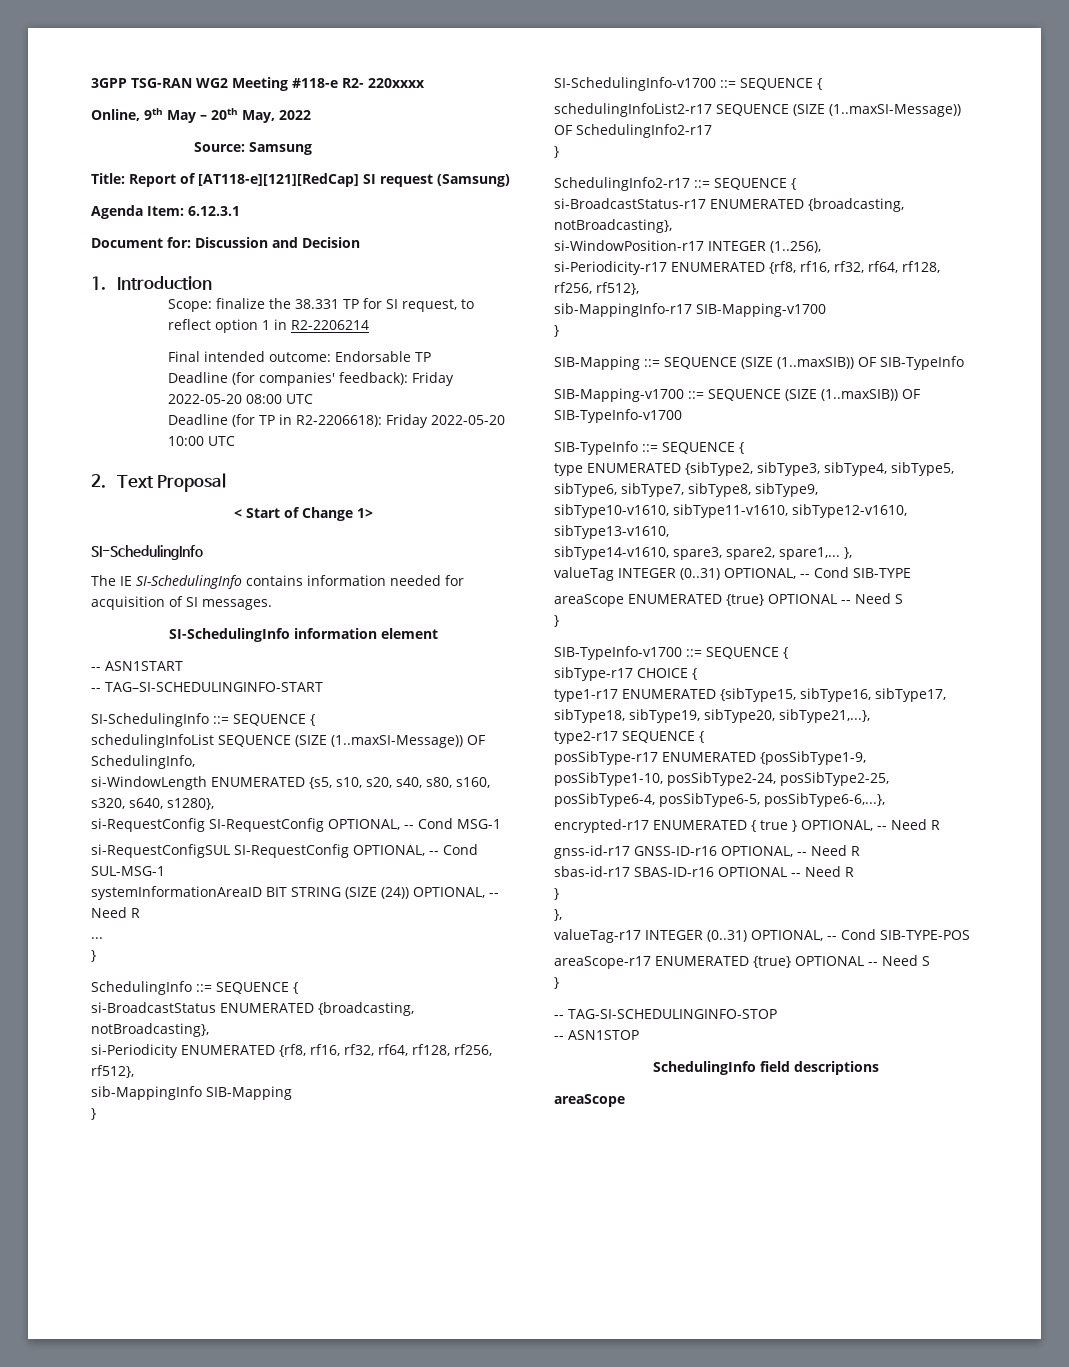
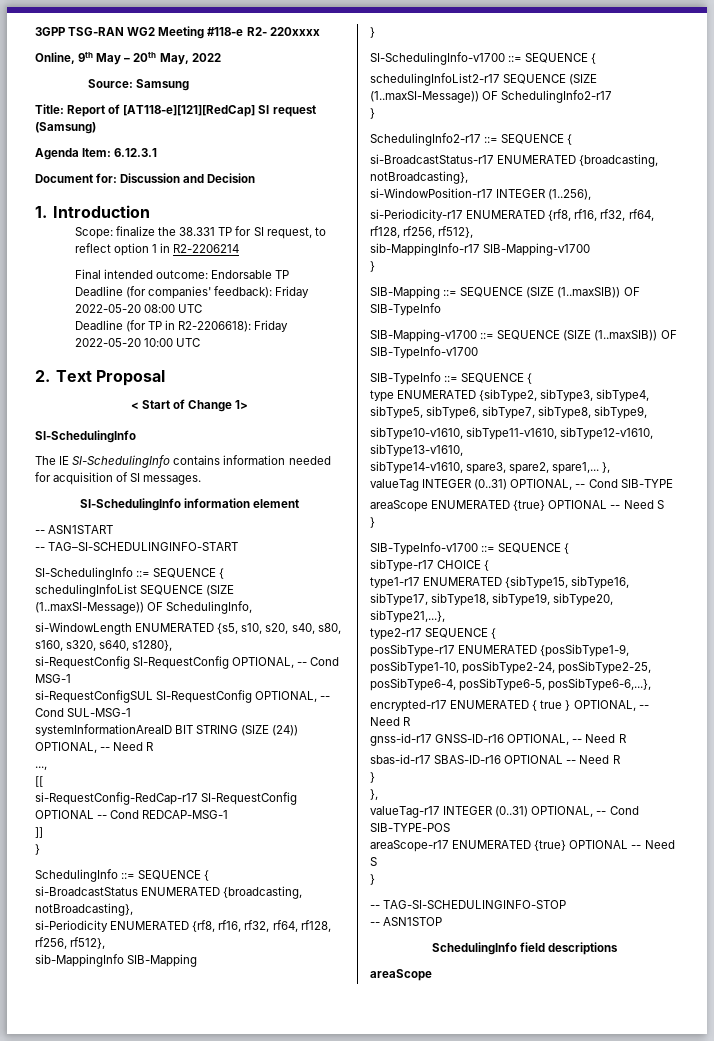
[91,937,103,939] ... -> [35,766,47,770] [35,776,43,787] [35,792,298,805] [35,810,229,819] [35,827,43,838] ..., // [[ // si-RequestConfig-RedCap-r17 SI-RequestConfig OPTIONAL -- Cond REDCAP-MSG-1 // ]]

